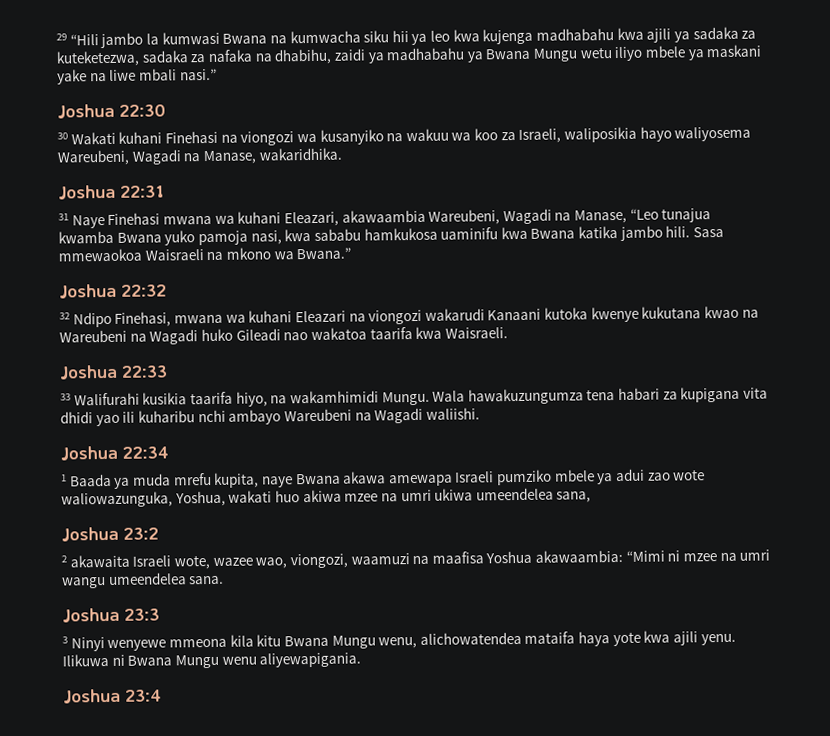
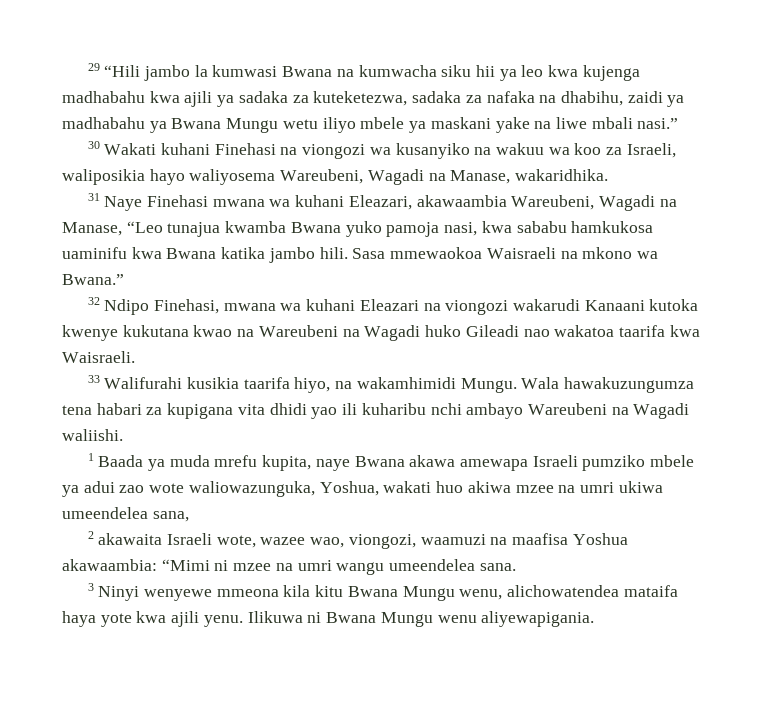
[57,103,166,119] // Joshua 22:30 -> (679, 123) none
[58,184,165,200] // Joshua 22:31 -> (609, 175) none
[59,283,167,299] // Joshua 22:32 -> (124, 279) none
[59,364,168,380] // Joshua 22:33 -> (135, 357) none
[60,445,169,461] // Joshua 22:34 -> (123, 435) none
[61,526,159,542] // Joshua 23:2 -> (189, 516) none
[62,607,160,623] // Joshua 23:3 -> (516, 567) none
[63,688,162,704] // Joshua 23:4 -> (595, 619) none

